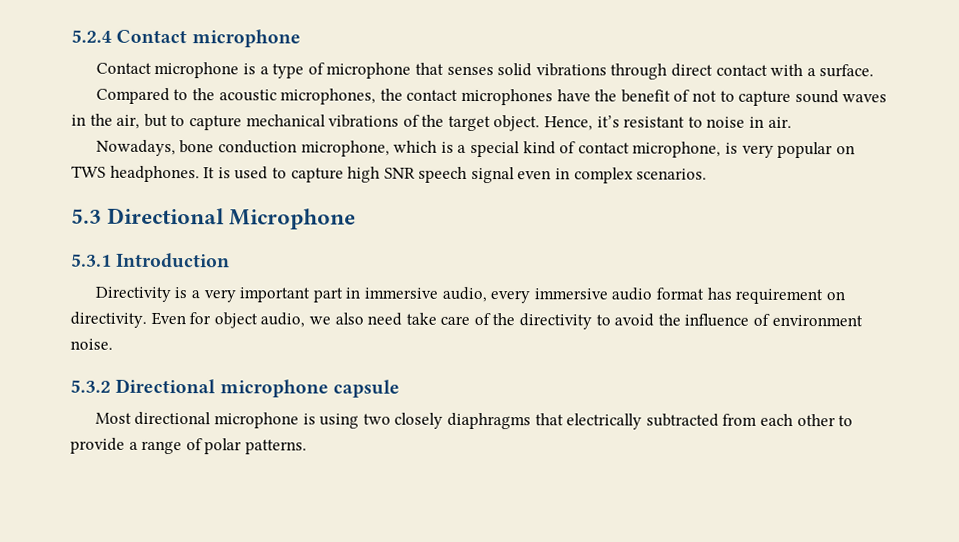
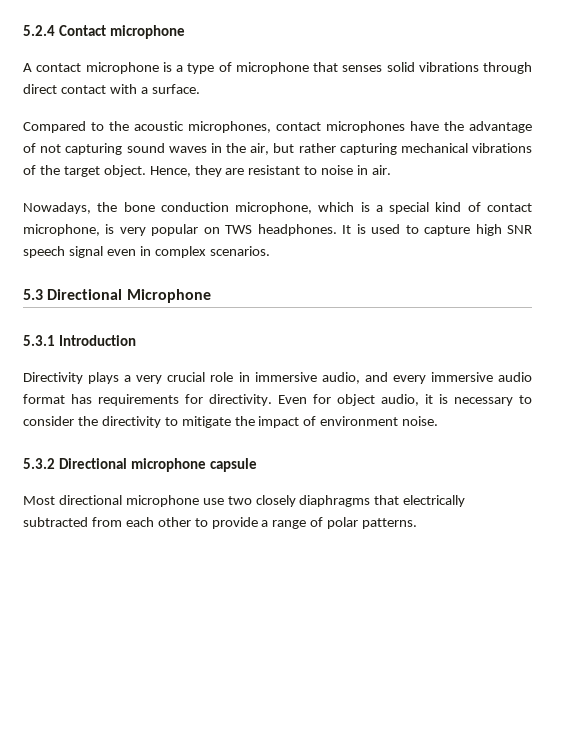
[95,62,152,74] Contact -> [23,63,82,72] A contact
[379,88,403,101] the -> (271, 127) none
[620,89,671,103] benefit -> [469,121,532,133] advantage
[719,90,792,106] to capture -> [65,143,123,155] capturing
[170,115,242,131] to capture -> [298,143,397,155] rather capturing
[596,115,620,128] it’s -> [194,165,245,177] they are
(176, 148) none -> [97,202,118,212] the
[174,287,188,299] is -> [88,372,120,384] plays
[239,287,343,303] important part -> [167,372,234,382] crucial role
(487, 294) none -> [364,372,388,382] and
[735,288,845,305] requirement on -> [98,394,203,406] requirements for
[308,312,750,330] we also need take care of the directivity to avoid the influence -> [425,394,532,406] [23,416,300,428] it is necessary to consider the directivity to mitigate the impact
[302,413,360,429] is using -> [202,498,224,505] use

